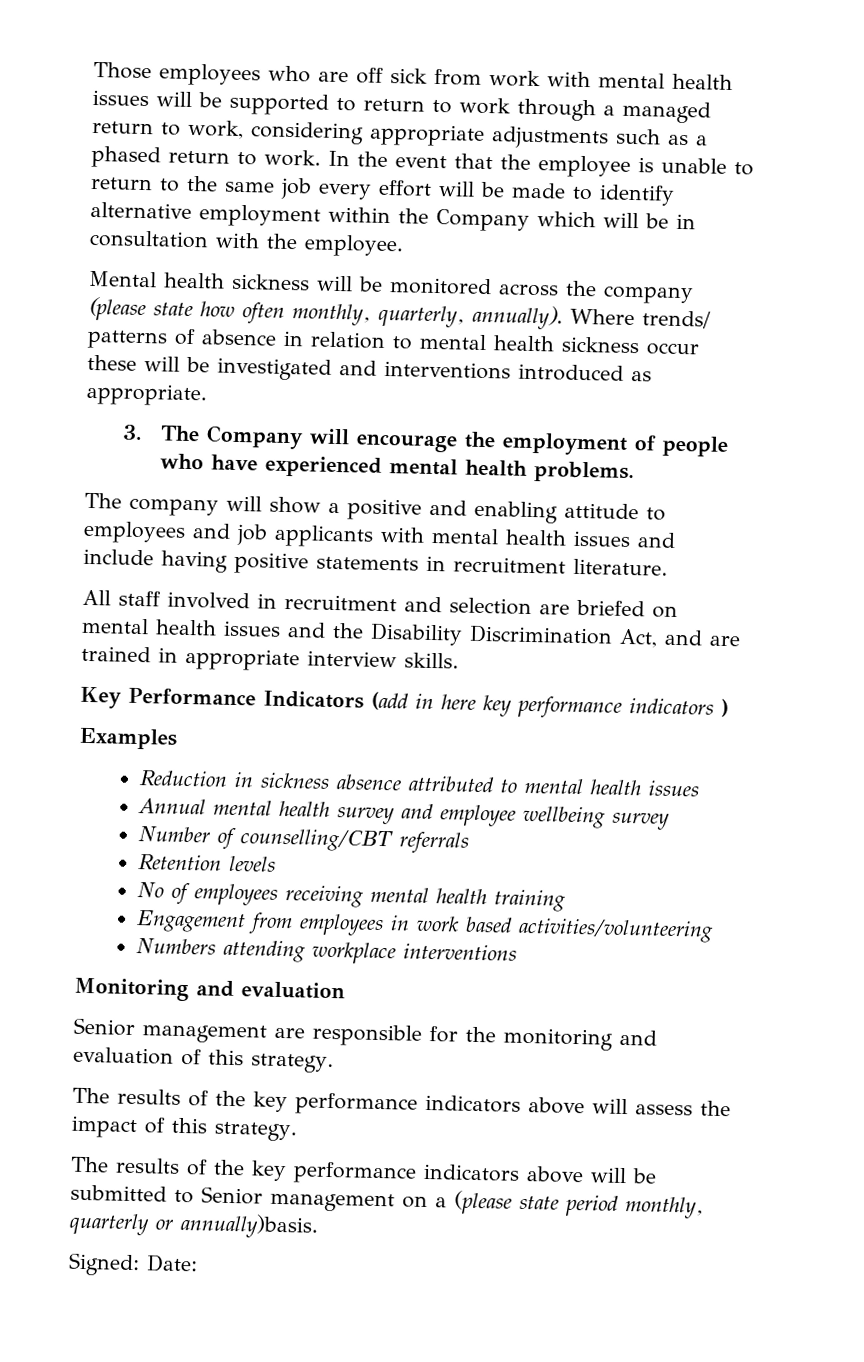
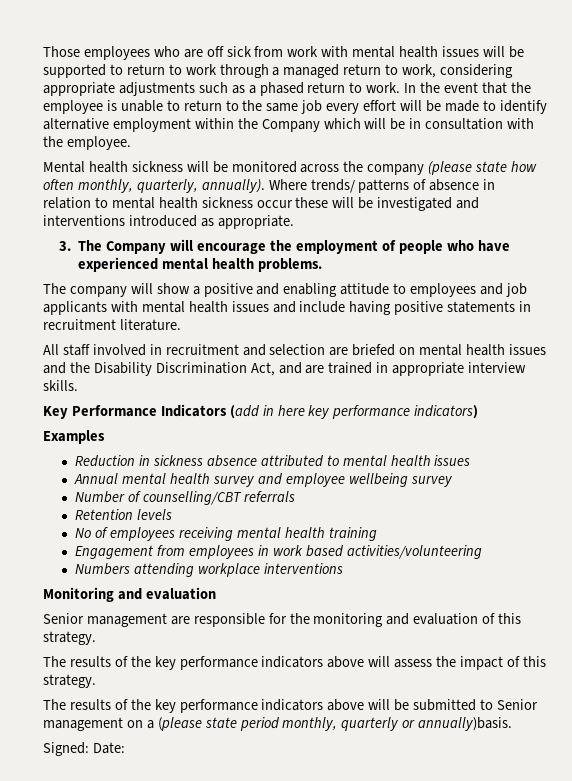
[628,698,729,718] indicators ) -> [414,405,479,419] indicators)

